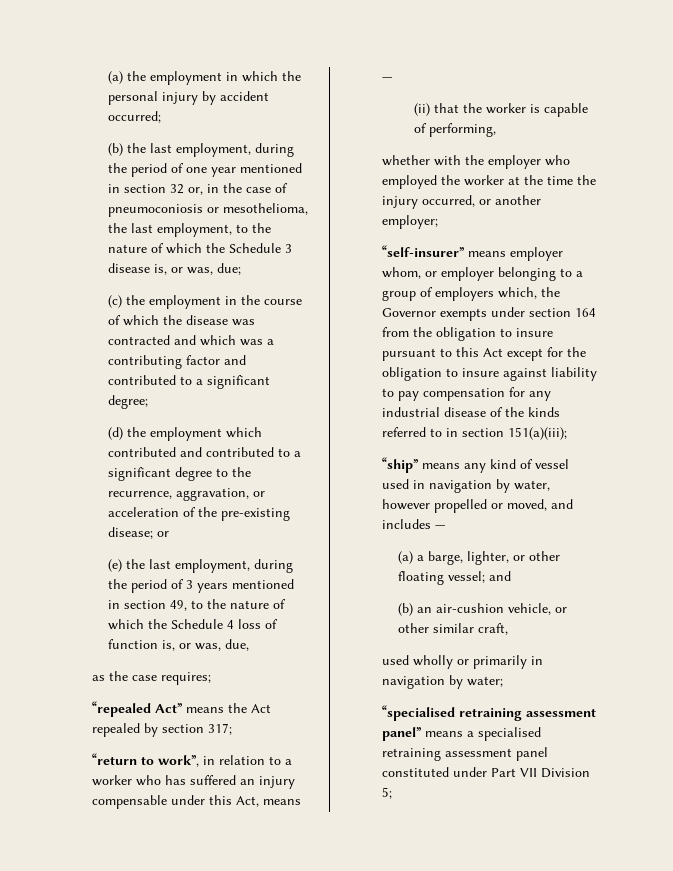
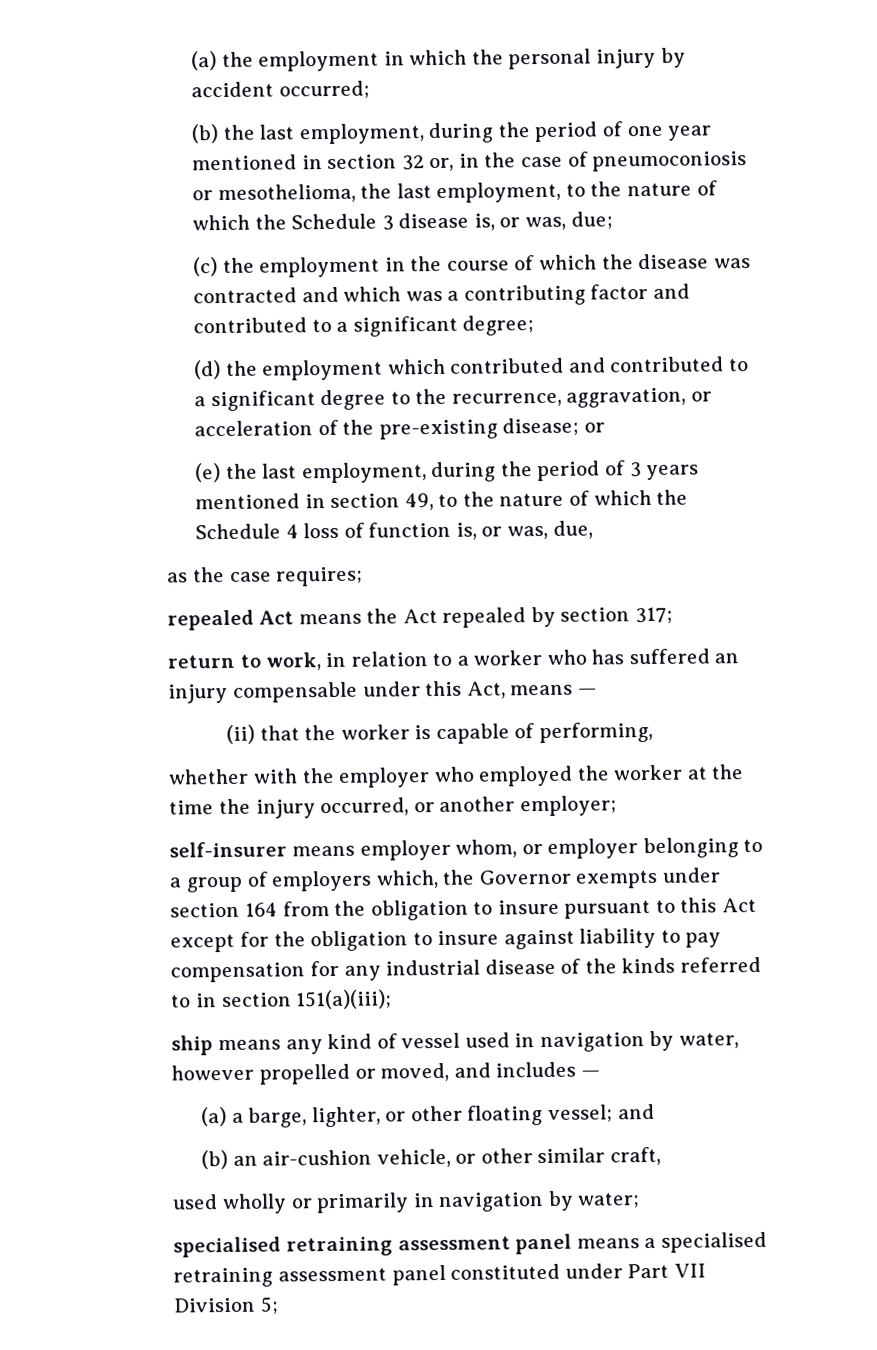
[91,701,183,717] “repealed Act” -> [167,609,295,631] repealed Act
[91,753,199,767] “return to work”, -> [167,652,321,671] return to work,
[381,245,465,257] “self-insurer” -> [169,841,288,858] self-insurer
[381,457,419,473] “ship” -> [171,1035,214,1056] ship
[381,705,596,721] [381,727,422,741] “specialised retraining assessment panel” -> [173,1233,573,1258] specialised retraining assessment panel

